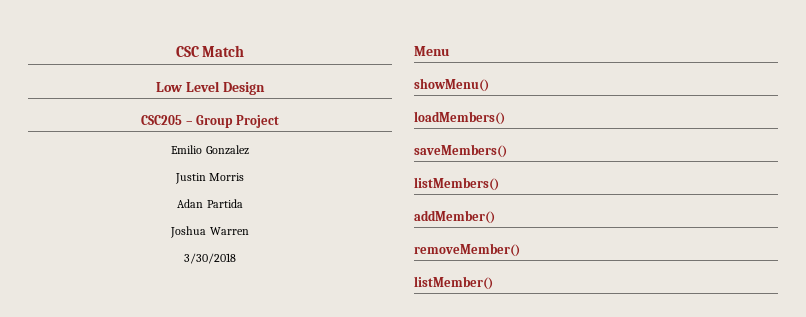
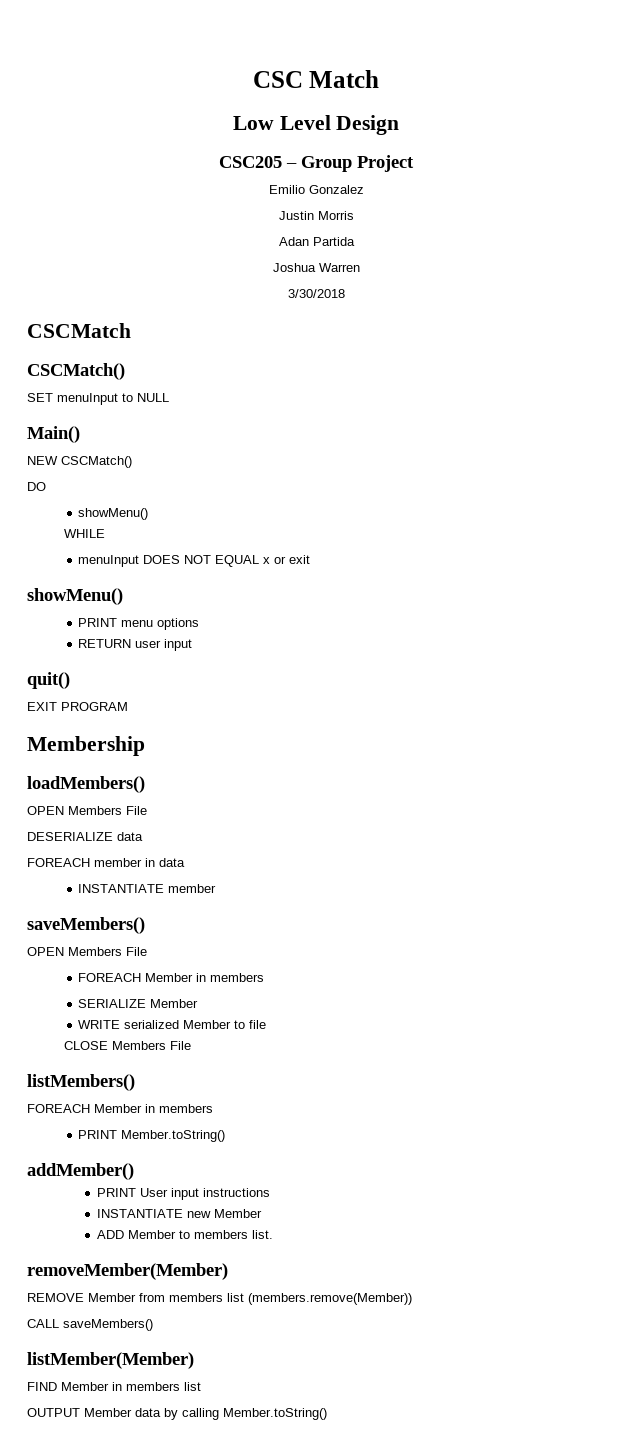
[414,46,450,56] [414,78,489,92] [414,111,505,125] [414,144,507,158] [414,177,499,191] [414,210,495,224] [414,243,520,257] [414,276,493,290] Menu // showMenu() // loadMembers() // saveMembers() // listMembers() // addMember() // removeMember() // listMember() -> [27,323,131,338] [27,363,125,380] [27,393,169,405] [27,426,80,443] [27,456,132,468] [27,482,46,491] [78,508,149,520] [64,529,106,538] [78,555,311,567] [27,588,123,605] [78,618,200,630] [78,639,193,651] [27,672,70,689] [27,702,128,711] [27,736,145,756] [27,776,145,793] [27,806,147,815] [27,832,143,841] [27,858,185,867] [78,884,217,893] [27,917,145,934] [27,947,147,956] [78,973,265,982] [78,999,199,1008] [78,1020,267,1029] [64,1041,192,1050] [27,1074,135,1091] [27,1104,213,1113] [78,1130,226,1142] [27,1163,134,1180] [97,1188,271,1200] [97,1209,263,1218] [97,1230,274,1239] [27,1263,228,1280] [27,1293,412,1305] [27,1319,153,1331] [27,1352,194,1369] [27,1382,201,1391] [27,1408,327,1420] CSCMatch // CSCMatch() // SET menuInput to NULL // Main() // NEW CSCMatch() // DO // showMenu() // WHILE // menuInput DOES NOT EQUAL x or exit // showMenu() // PRINT menu options // RETURN user input // quit() // EXIT PROGRAM // Membership // loadMembers() // OPEN Members File // DESERIALIZE data // FOREACH member in data // INSTANTIATE member // saveMembers() // OPEN Members File // FOREACH Member in members // SERIALIZE Member // WRITE serialized Member to file // CLOSE Members File // listMembers() // FOREACH Member in members // PRINT Member.toString() // addMember() // PRINT User input instructions // INSTANTIATE new Member // ADD Member to members list. // removeMember(Member) // REMOVE Member from members list (members.remove(Member)) // CALL saveMembers() // listMember(Member) // FIND Member in members list // OUTPUT Member data by calling Member.toString()

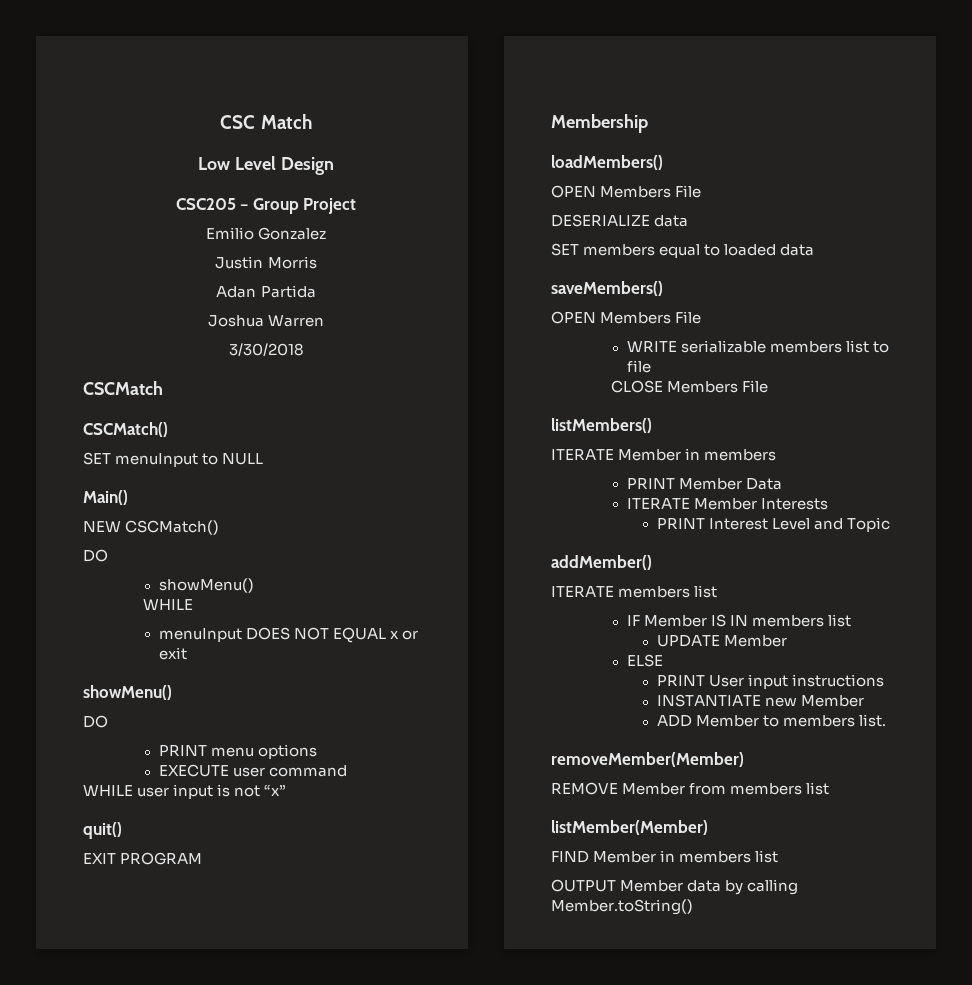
(123, 596) none -> [83,715,108,728] // DO
[78,639,132,648] RETURN -> [158,764,348,777] [83,785,133,796] EXECUTE user command // WHILE
(193, 645) none -> [217,784,287,797] is not “x”
[27,858,185,867] [78,884,217,893] FOREACH member in data // INSTANTIATE member -> [551,243,815,258] SET members equal to loaded data
[78,973,265,982] [78,999,199,1008] [78,1020,232,1029] FOREACH Member in members // SERIALIZE Member // WRITE serialized Member -> [626,340,870,353] WRITE serializable members list
[27,1104,90,1113] FOREACH -> [551,449,614,460] ITERATE
[121,1130,226,1142] [27,1163,134,1180] Member.toString() // addMember() -> [679,478,783,490] [626,498,829,510] [656,517,890,532] [551,555,652,570] [551,585,718,598] [626,614,852,627] [656,635,787,647] [626,654,663,667] Member Data // ITERATE Member Interests // PRINT Interest Level and Topic // addMember() // ITERATE members list // IF Member IS IN members list // UPDATE Member // ELSE
[248,1293,412,1305] [27,1319,153,1331] (members.remove(Member)) // CALL saveMembers() -> (830, 788) none

